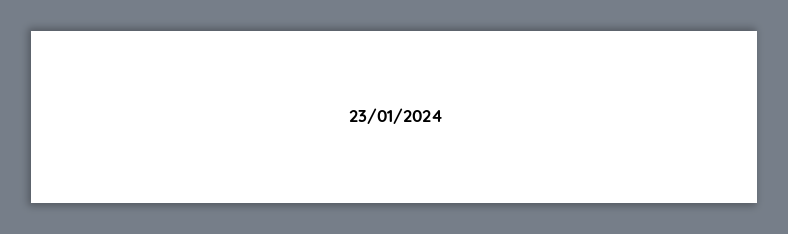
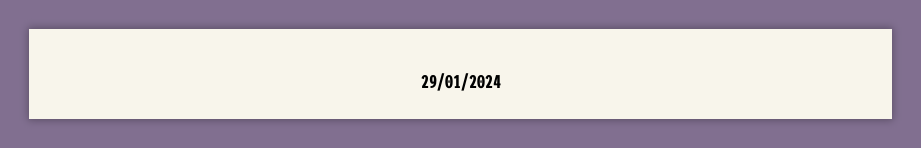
[348,108,443,124] 23/01/2024 -> [420,73,501,91] 29/01/2024

